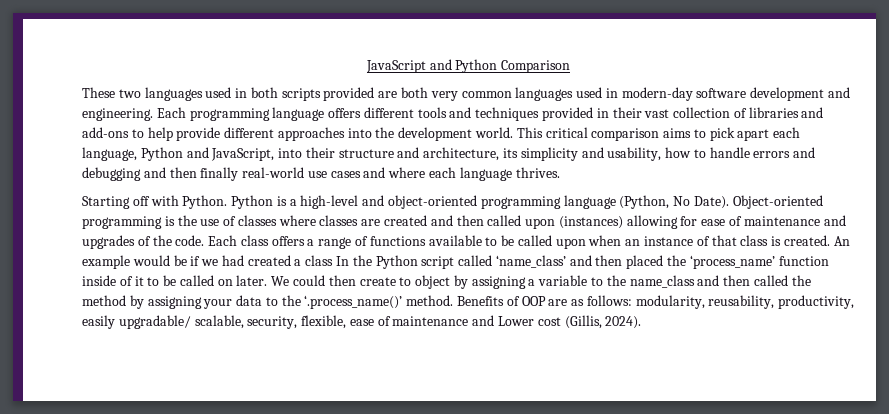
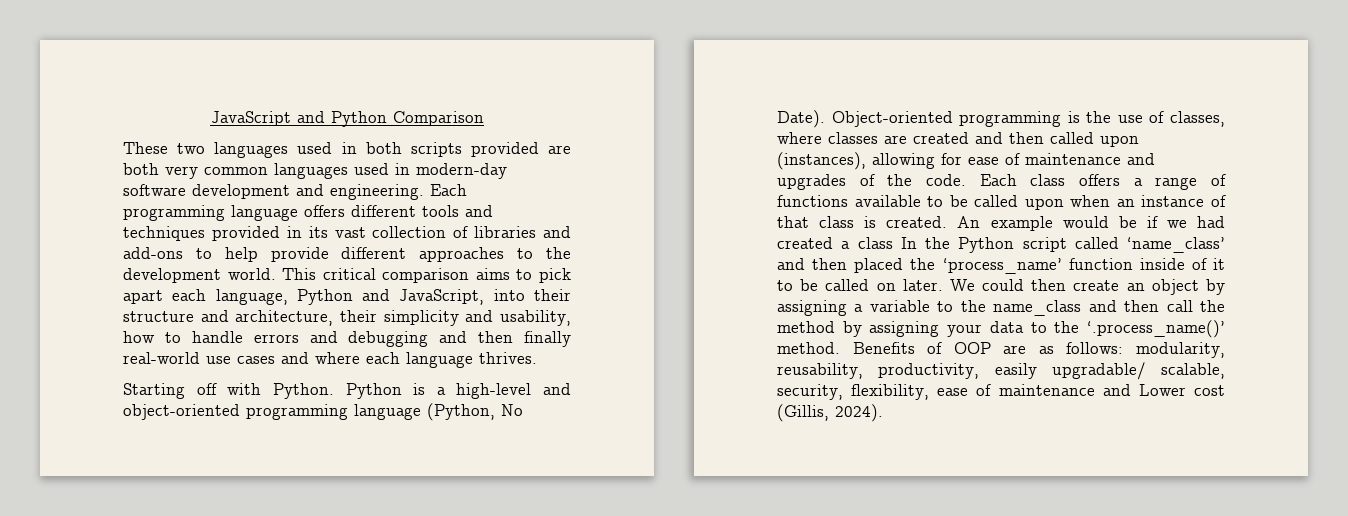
[612,107,642,118] their -> [308,226,328,238] its
[347,128,372,138] into -> [517,248,534,259] to
[503,148,519,158] its -> [340,310,377,322] their
[237,215,277,226] classes -> [1170,111,1225,127] classes,
[558,216,623,229] (instances) -> [777,152,866,170] (instances),
[399,277,412,286] to -> [1126,283,1145,291] an
[753,275,788,286] called -> [1166,300,1193,312] call
[301,315,347,329] flexible, -> [851,384,930,400] flexibility,

